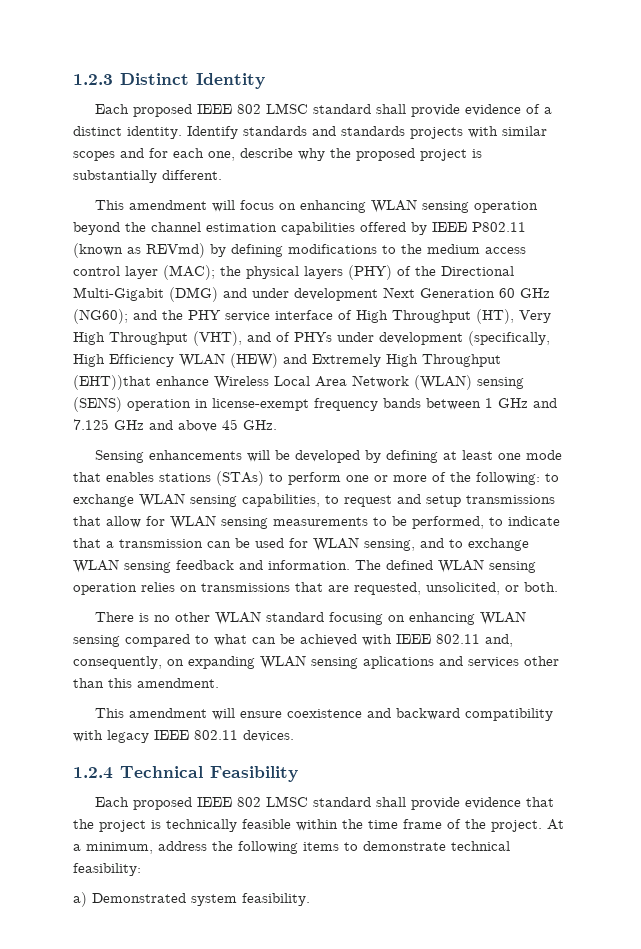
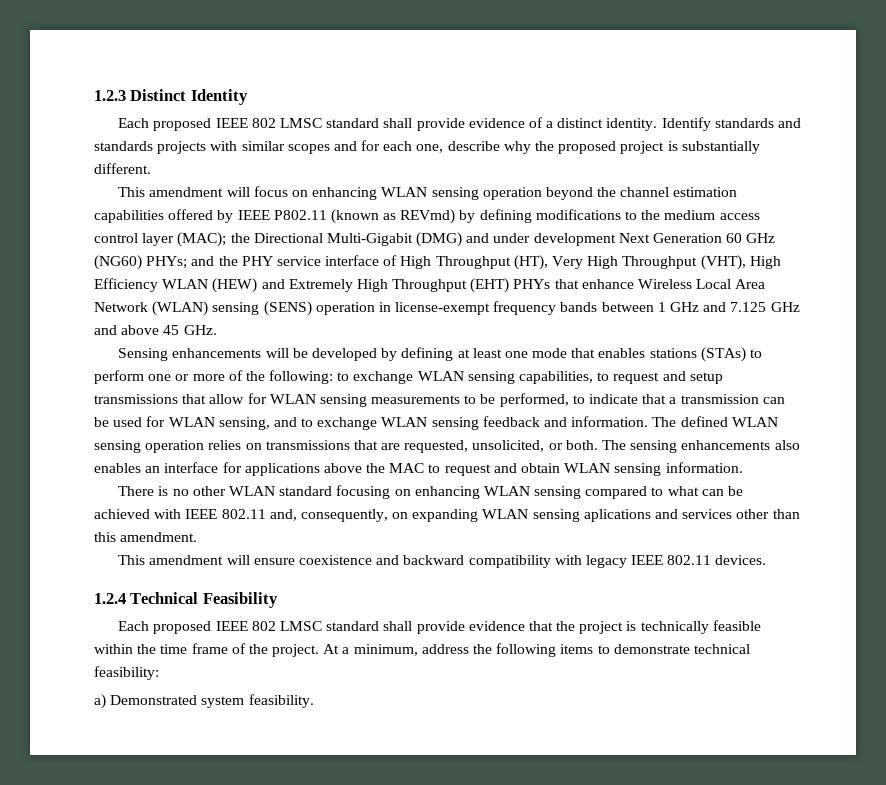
[246,265,436,280] physical layers (PHY) of the -> (250, 238) none
[73,309,128,324] (NG60); -> [94,255,188,270] (NG60) PHYs;
[247,331,550,346] and of PHYs under development (specifically, -> (746, 262) none
[73,375,151,390] (EHT))that -> [470,278,579,293] (EHT) PHYs that
(558, 587) none -> [602,440,800,453] [94,462,743,476] The sensing enhancements also enables an interface for applications above the MAC to request and obtain WLAN sensing information.

